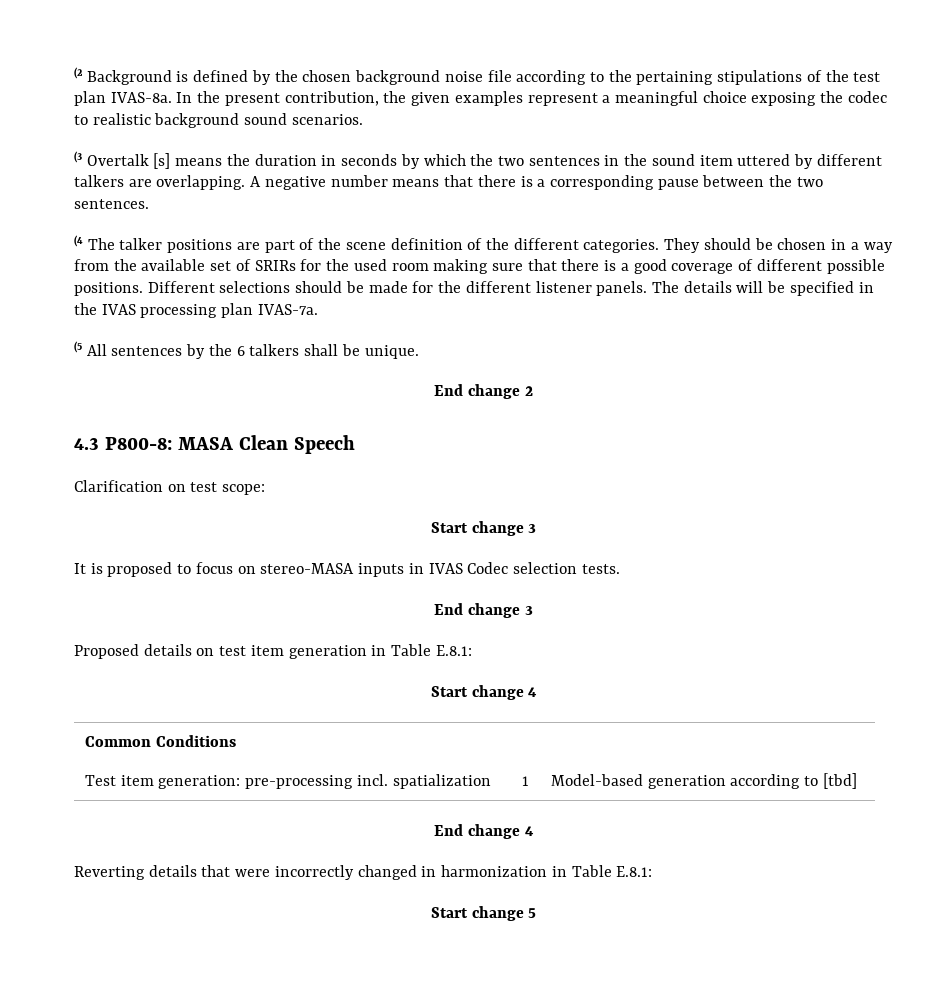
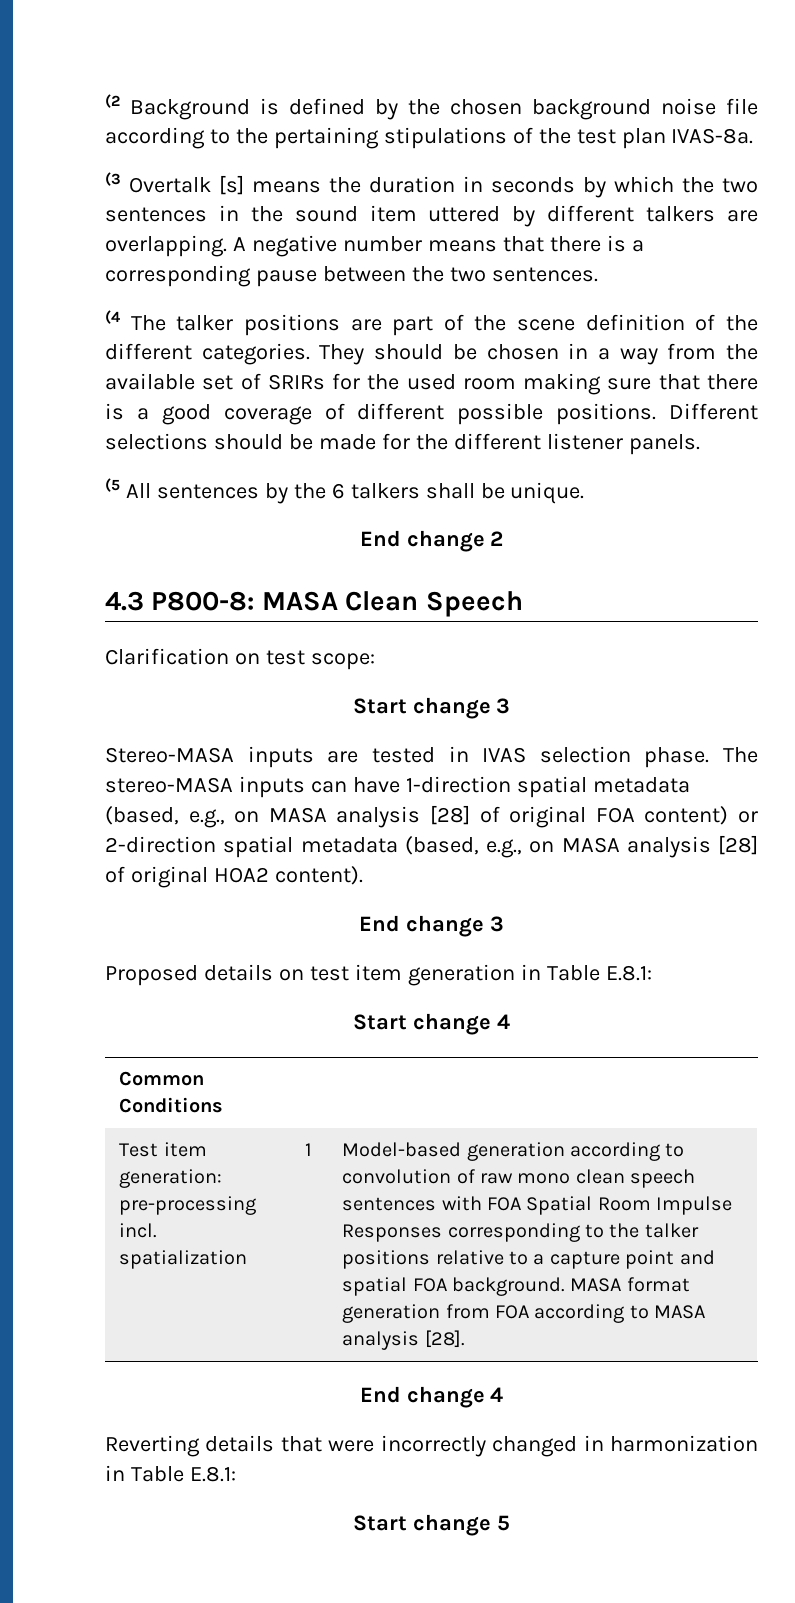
[176,91,887,106] [74,113,363,128] In the present contribution, the given examples represent a meaningful choice exposing the codec to realistic background sound scenarios. -> (754, 136) none
[651,281,874,296] [74,303,318,318] The details will be specified in the IVAS processing plan IVAS-7a. -> (700, 444) none
[74,562,620,577] It is proposed to focus on stereo-MASA inputs in IVAS Codec selection tests. -> [105,746,758,768] [105,776,690,798] [105,805,759,828] [105,835,758,858] [105,866,363,888] Stereo-MASA inputs are tested in IVAS selection phase. The stereo-MASA inputs can have 1-direction spatial metadata (based, e.g., on MASA analysis [28] of original FOA content) or 2-direction spatial metadata (based, e.g., on MASA analysis [28] of original HOA2 content).
[822,773,857,789] [tbd] -> [342,1169,696,1188] [342,1196,733,1215] [342,1223,699,1242] [342,1250,715,1269] [342,1277,690,1296] [342,1304,706,1323] [342,1330,465,1350] convolution of raw mono clean speech sentences with FOA Spatial Room Impulse Responses corresponding to the talker positions relative to a capture point and spatial FOA background. MASA format generation from FOA according to MASA analysis [28].

